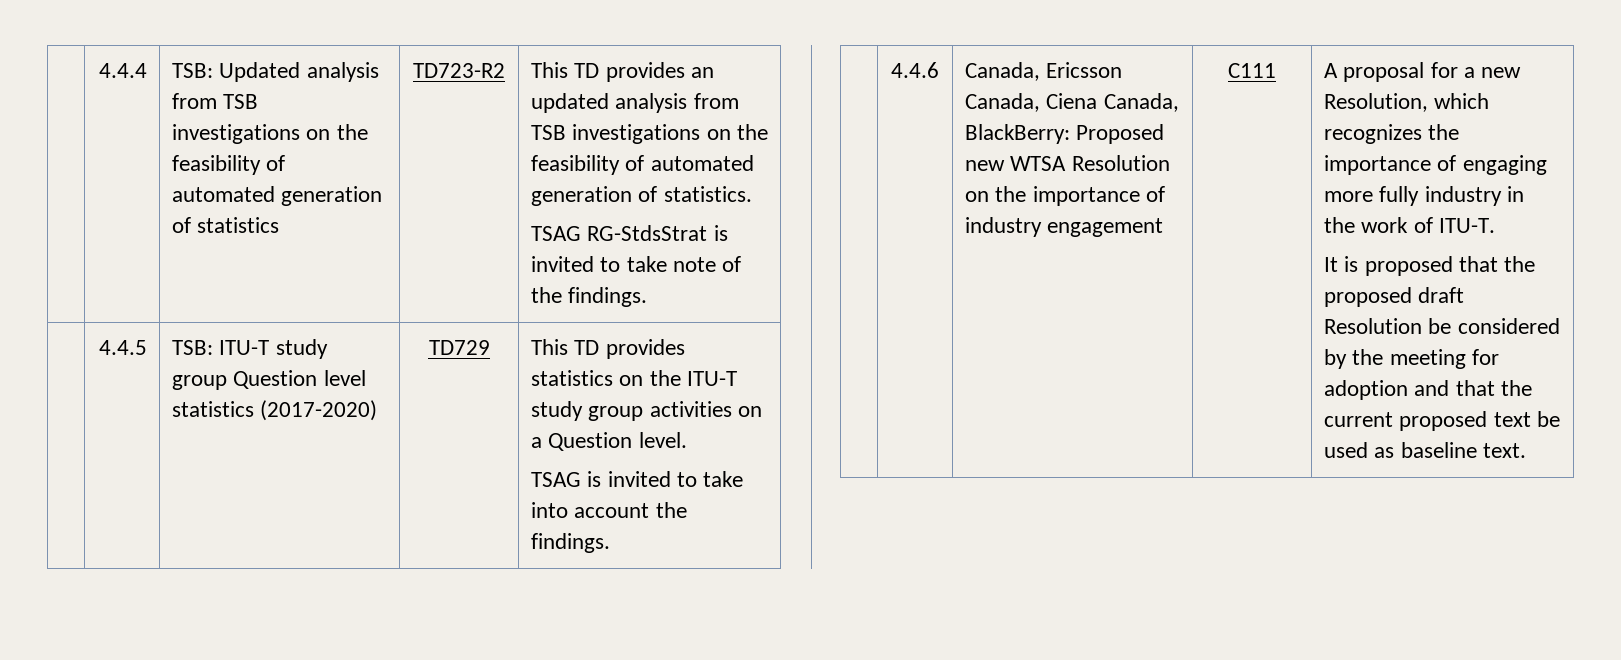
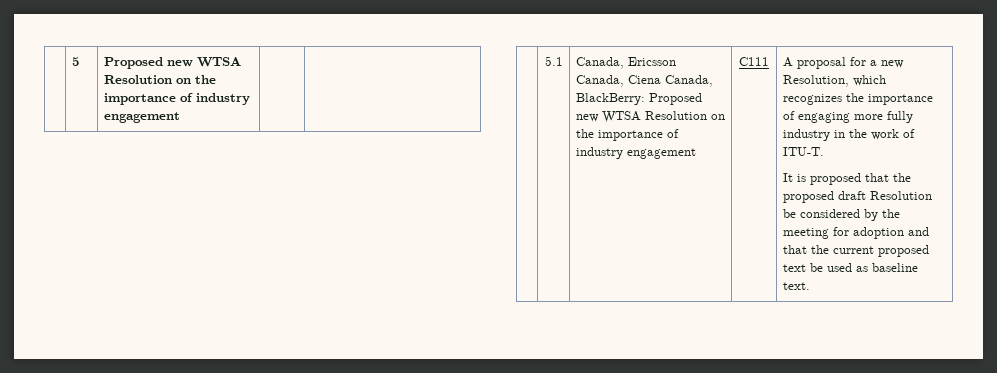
[98,63,147,78] [172,62,379,82] [172,93,259,109] [172,124,368,144] [172,155,286,175] [172,186,383,206] [172,217,280,233] [413,63,505,78] [531,62,714,82] [531,93,739,113] [531,124,768,144] [531,155,754,175] [531,186,752,206] [531,225,728,241] [531,256,741,272] [531,287,648,307] [98,340,147,355] [172,339,328,359] [172,370,366,390] [172,400,378,421] [428,340,490,355] [531,339,685,359] [531,370,737,386] [531,401,762,421] [531,432,687,451] [531,471,743,487] [531,502,687,518] [531,533,611,553] [891,62,939,78] | 4.4.4 | TSB: Updated analysis from TSB investigations on the feasibility of automated generation of statistics | TD723-R2 | This TD provides an updated analysis from TSB investigations on the feasibility of automated generation of statistics. // TSAG RG-StdsStrat is invited to take note of the findings. // | 4.4.5 | TSB: ITU-T study group Question level statistics (2017-2020) | TD729 | This TD provides statistics on the ITU-T study group activities on a Question level. // TSAG is invited to take into account the findings. // | 4.4.6 -> [71,57,79,66] [103,57,241,69] [103,75,216,84] [103,93,250,105] [103,112,180,123] [544,56,563,66] | 5 | Proposed new WTSA Resolution on the importance of industry engagement | | // | 5.1

